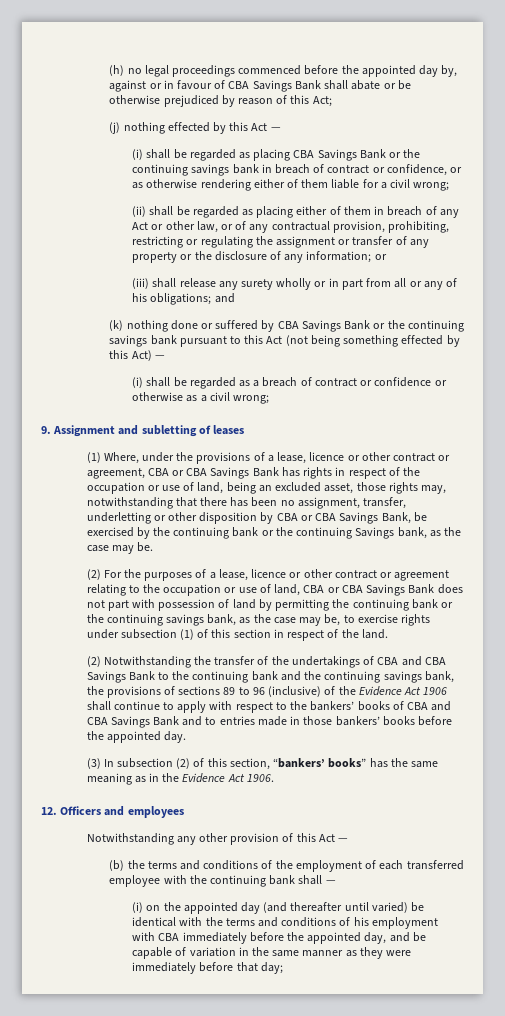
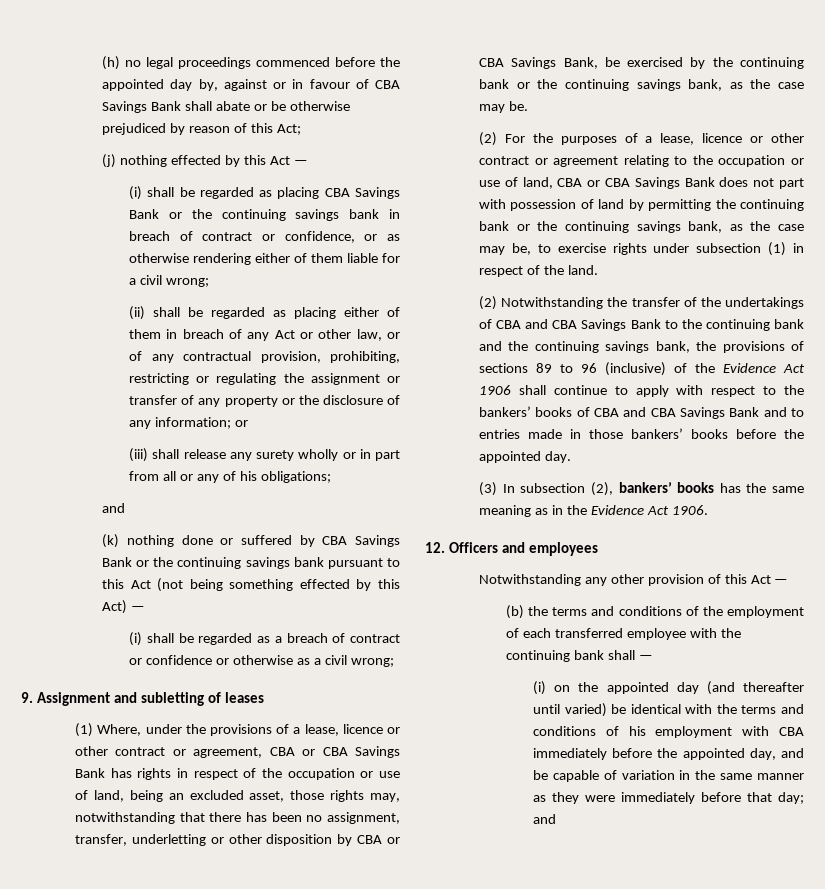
(212, 299) none -> (331, 477) //
[355,527,395,539] Savings -> [636,79,681,91] savings
[197,629,271,638] of this section -> (787, 249) none
[176,758,367,770] (2) of this section, “bankers’ books” -> [590,482,715,496] (2), bankers’ books
(283, 968) none -> [533,814,557,824] and

